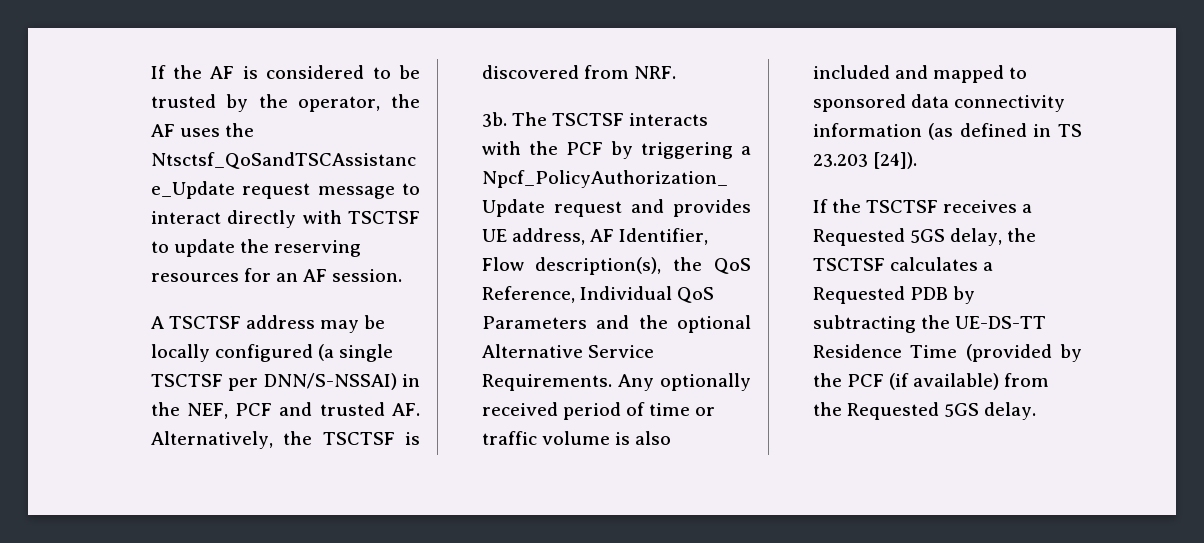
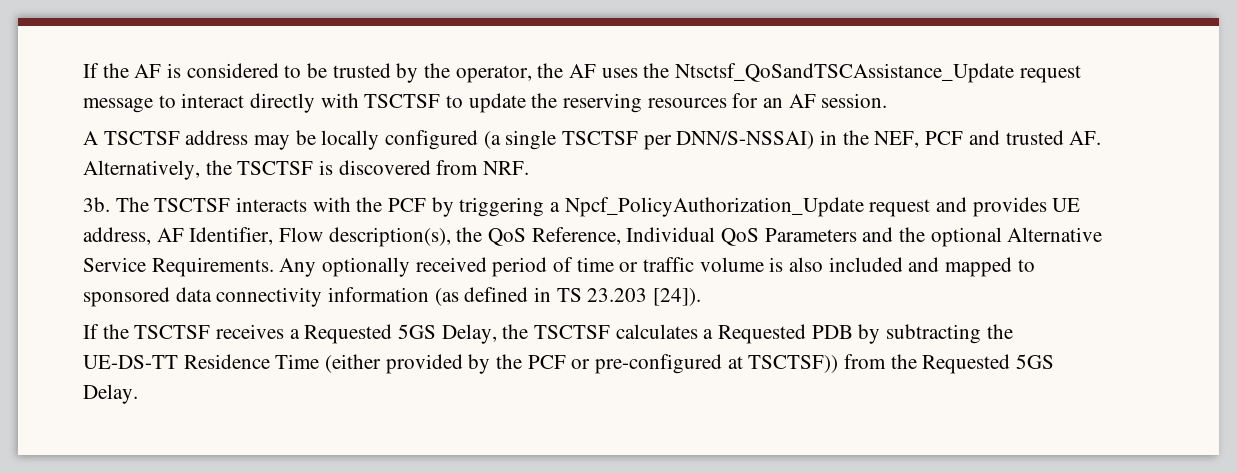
[949,228,1002,246] delay, -> [441,324,497,344] Delay,
[965,344,1052,362] (provided -> [325,354,463,374] (either provided
[888,373,1000,390] (if available) -> [571,354,839,374] or pre-configured at TSCTSF))
[984,402,1037,420] delay. -> [83,384,139,404] Delay.

